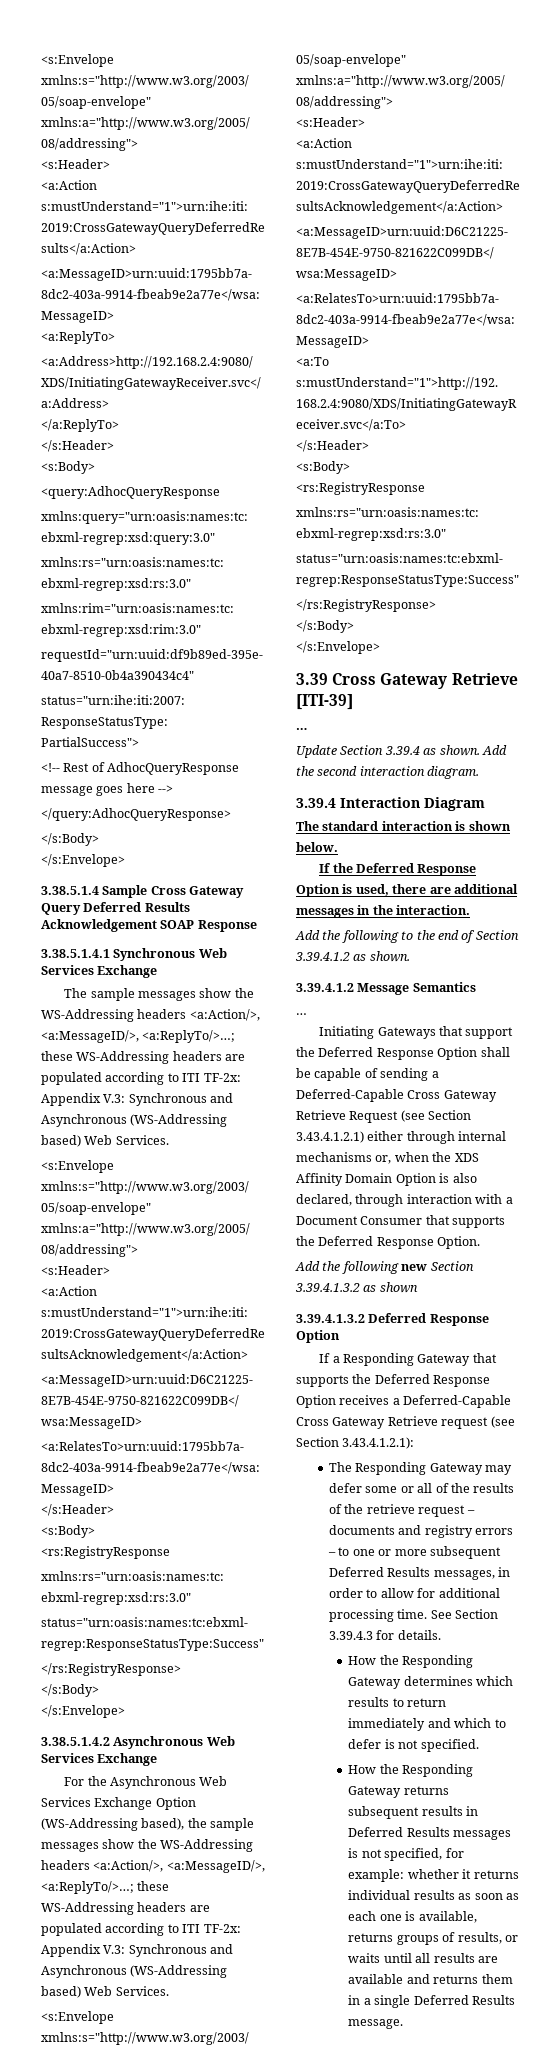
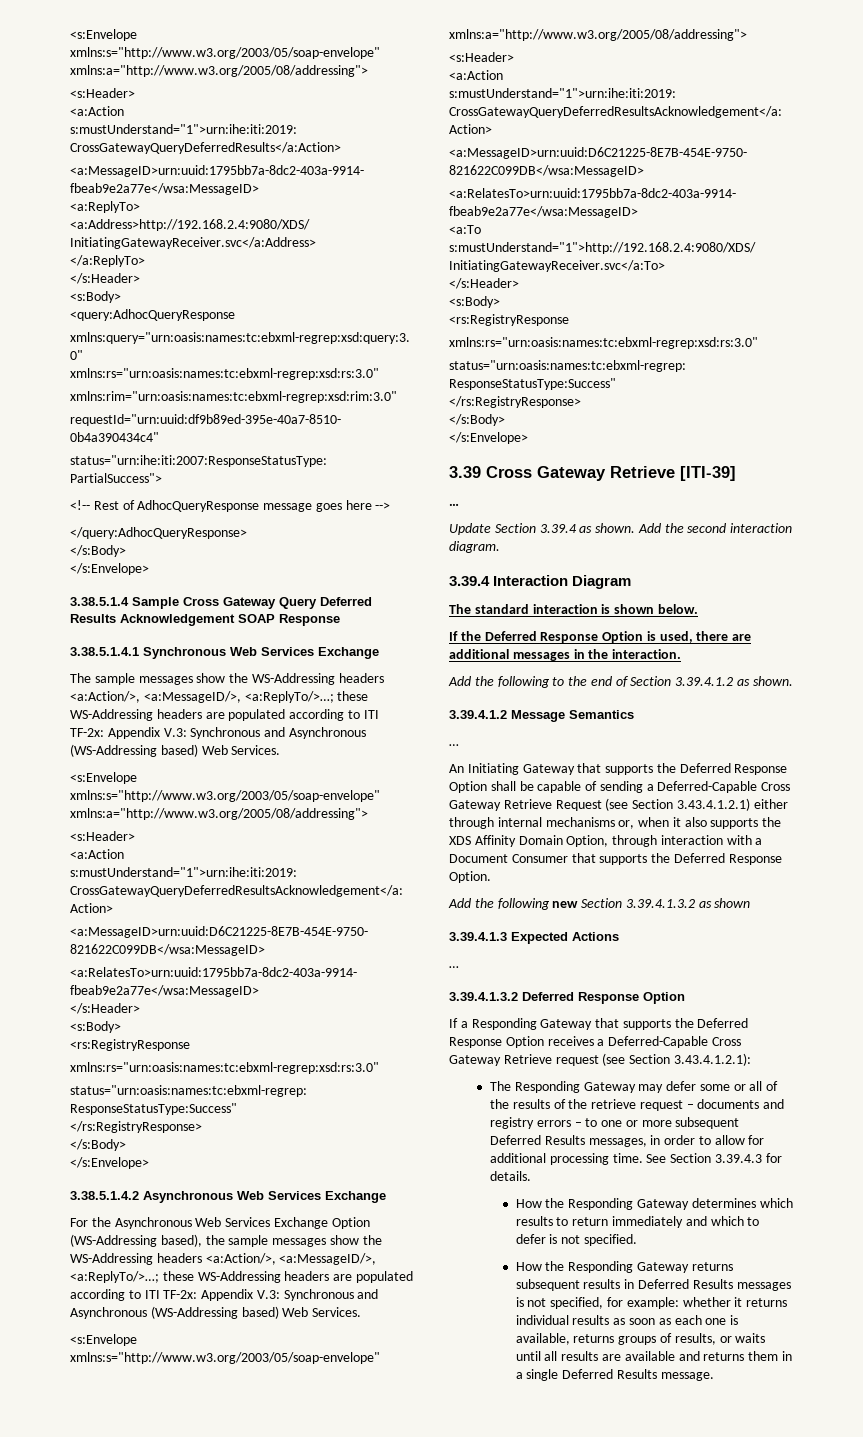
[319,1026,514,1039] Initiating Gateways that support -> [449,763,654,775] An Initiating Gateway that supports
(429, 1157) none -> [672,817,759,829] it also supports
[395,1173,477,1186] [296,1194,352,1206] Option is also declared, -> [566,835,609,847] Option,
(418, 1287) none -> [449,932,619,944] [449,966,459,968] // 3.39.4.1.3 Expected Actions // …

